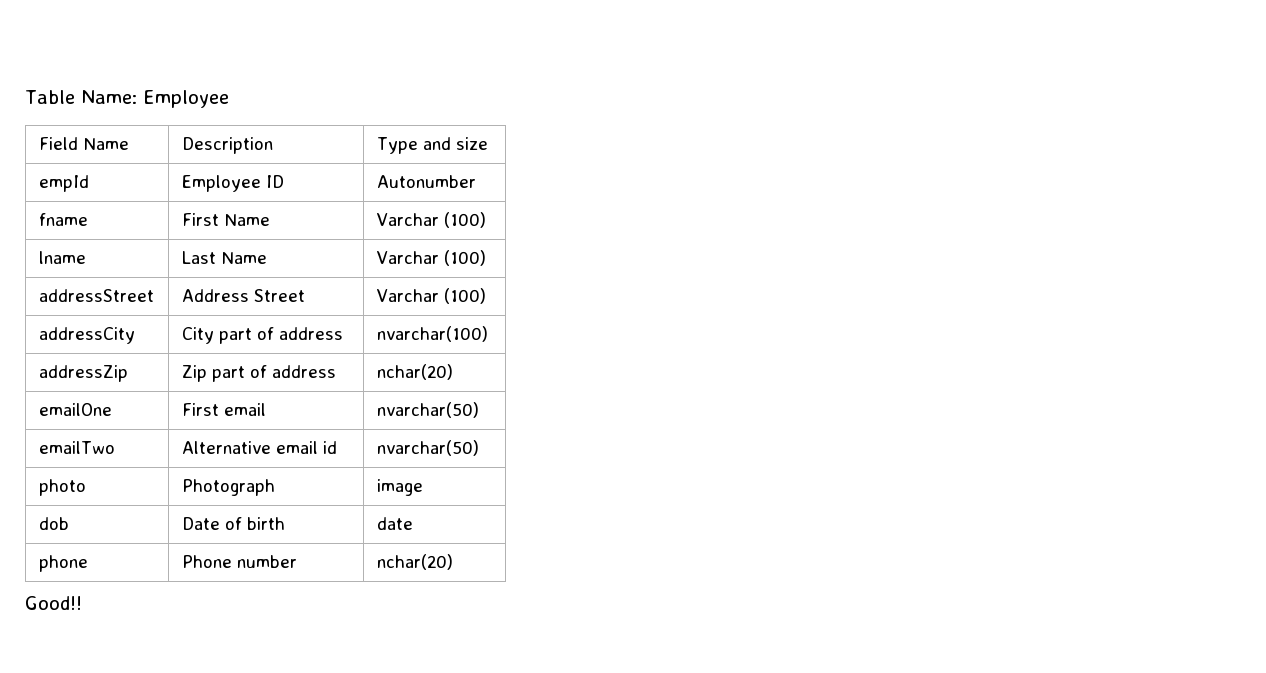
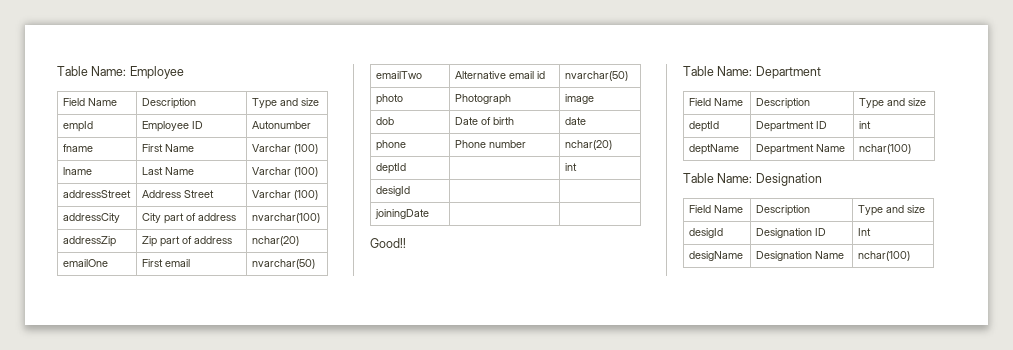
[25,596,82,610] // Good!! -> [375,163,406,174] [564,163,577,171] [375,186,410,196] [374,209,429,219] [370,238,406,248] [683,66,821,79] [688,98,743,106] [755,98,810,109] [858,98,926,109] [688,121,719,132] [755,121,827,132] [858,121,871,129] [688,144,739,155] [755,144,845,155] [858,144,911,154] [683,173,822,186] [688,205,743,213] [755,205,810,216] [857,205,925,216] [688,228,723,238] [755,228,826,238] [857,228,871,236] [688,251,743,261] [755,251,844,261] [857,251,910,261] // deptId | | int // desigId | | // joiningDate | | // Good!! // Table Name: Department // Field Name | Description | Type and size // deptId | Department ID | int // deptName | Department Name | nchar(100) // Table Name: Designation // Field Name | Description | Type and size // desigId | Designation ID | Int // desigName | Designation Name | nchar(100)

